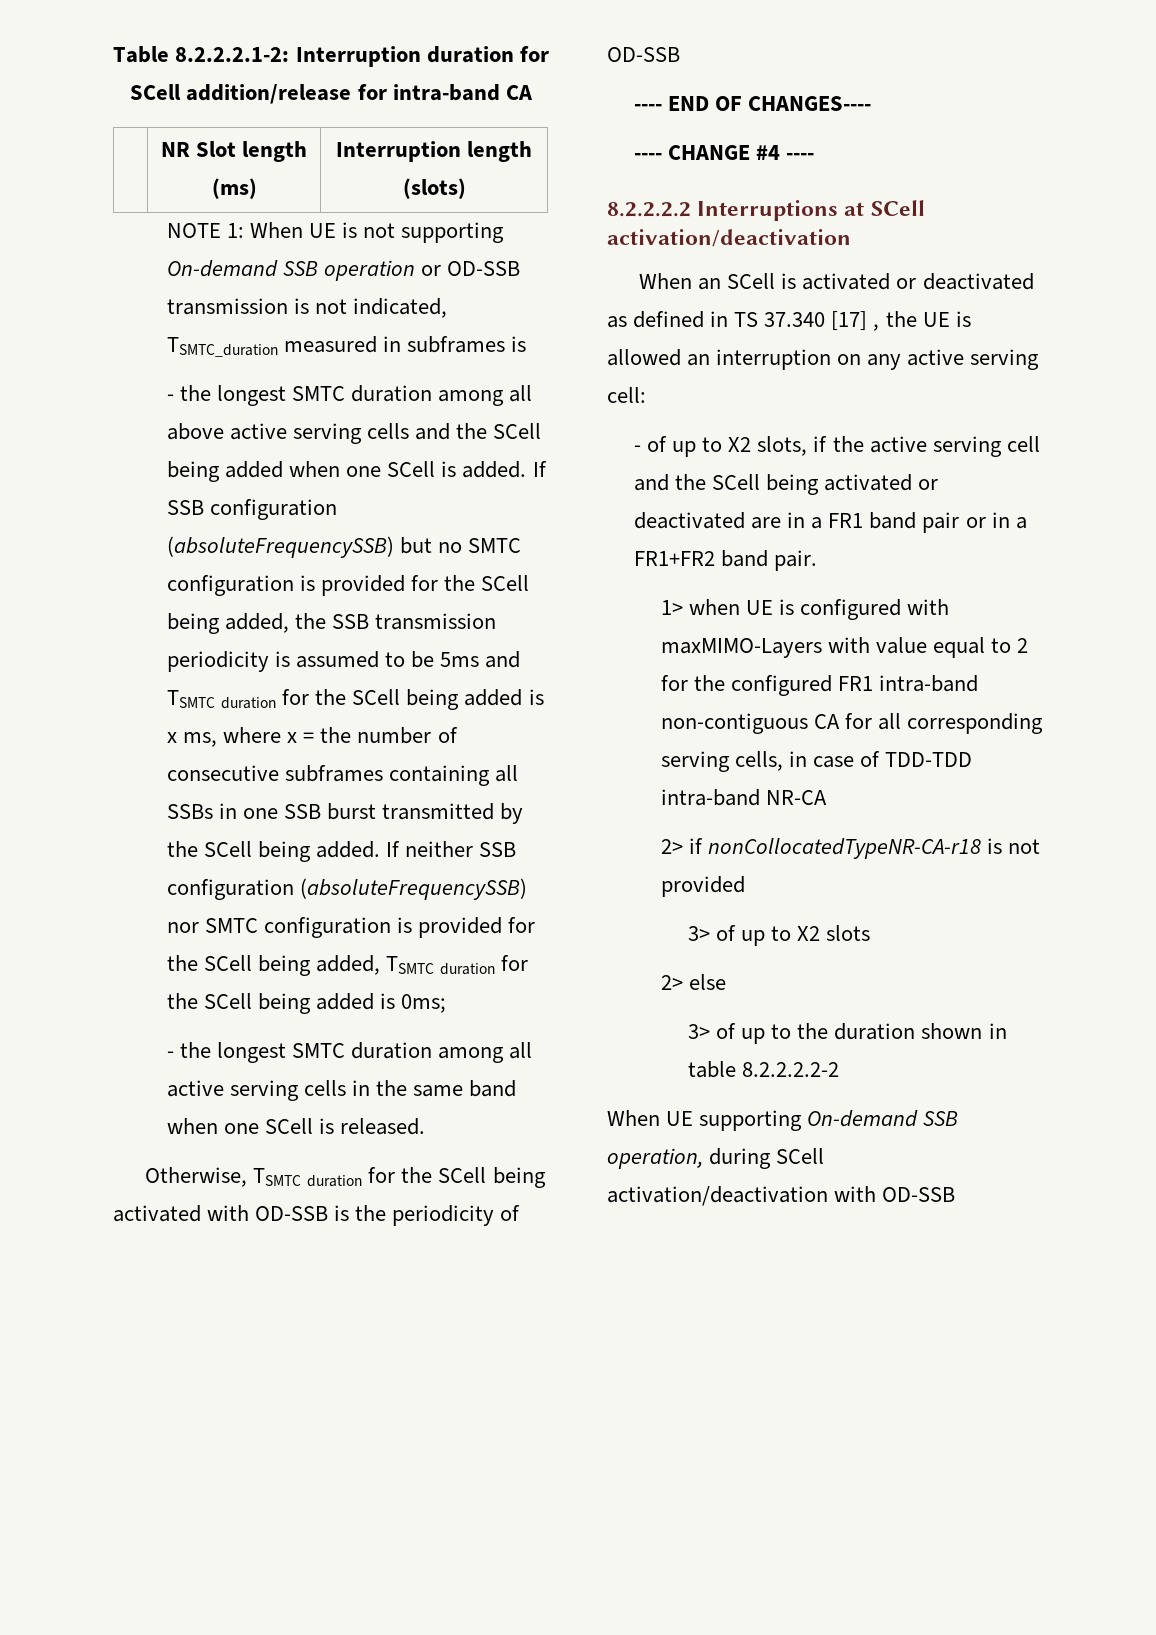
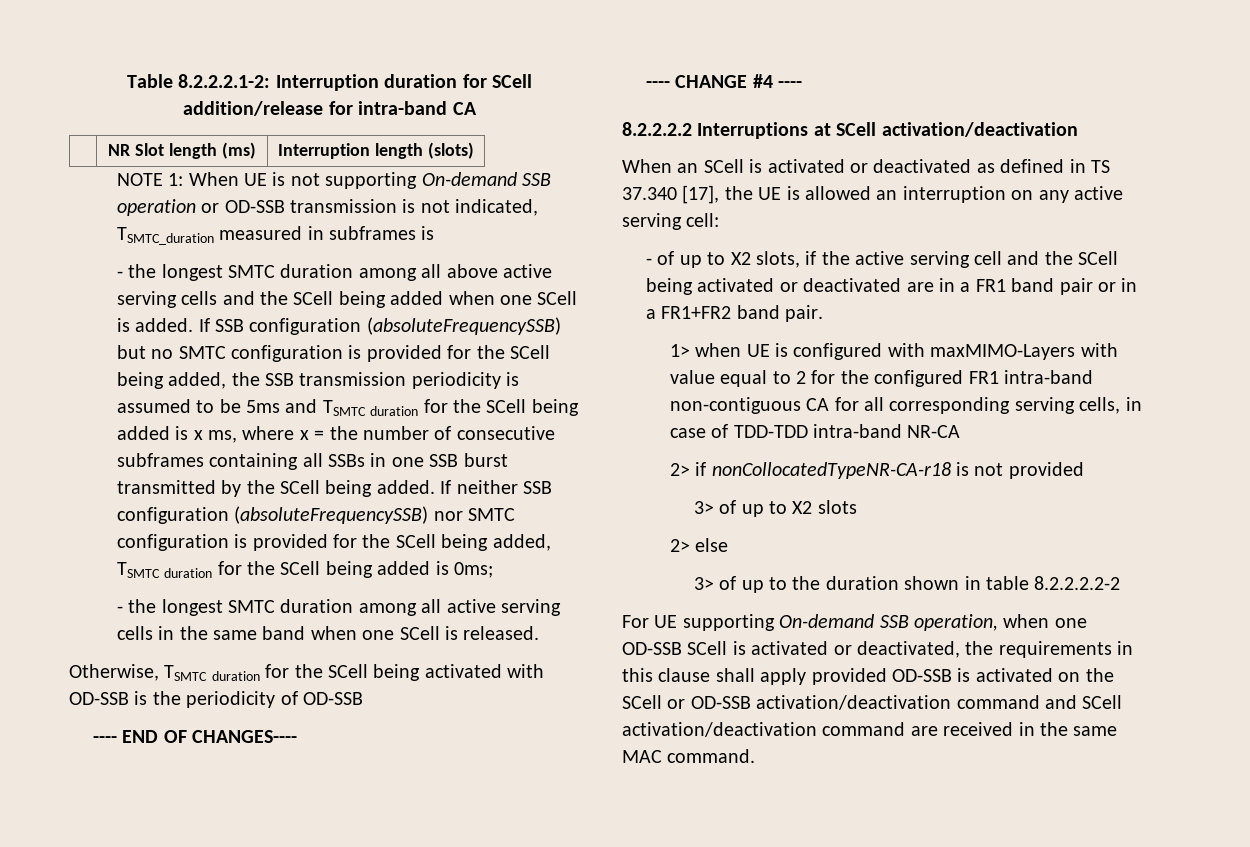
[831,311,880,331] [17] , -> [682,185,720,204] [17],
[607,1110,660,1126] When -> [622,615,649,628] For
[709,1148,825,1169] [607,1186,956,1206] during SCell activation/deactivation with OD-SSB -> [1003,614,1087,628] [622,641,1134,658] [622,668,1114,685] [622,695,1123,710] [622,722,1118,737] [622,749,756,763] when one OD-SSB SCell is activated or deactivated, the requirements in this clause shall apply provided OD-SSB is activated on the SCell or OD-SSB activation/deactivation command and SCell activation/deactivation command are received in the same MAC command.

